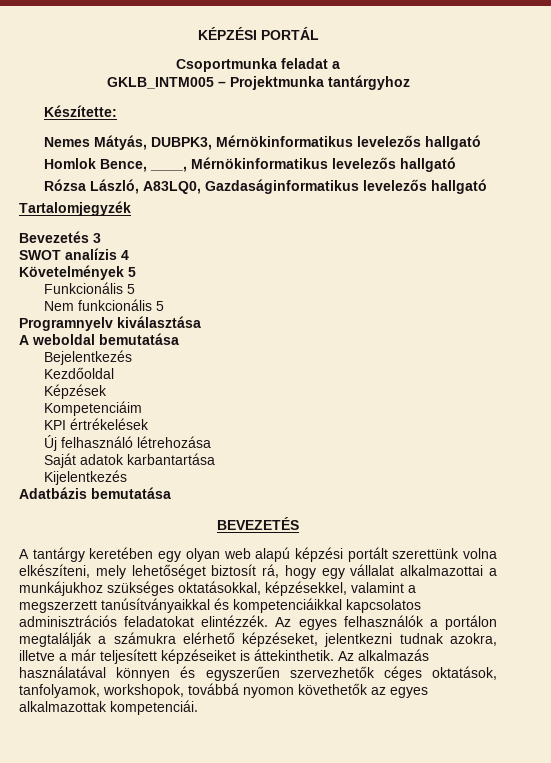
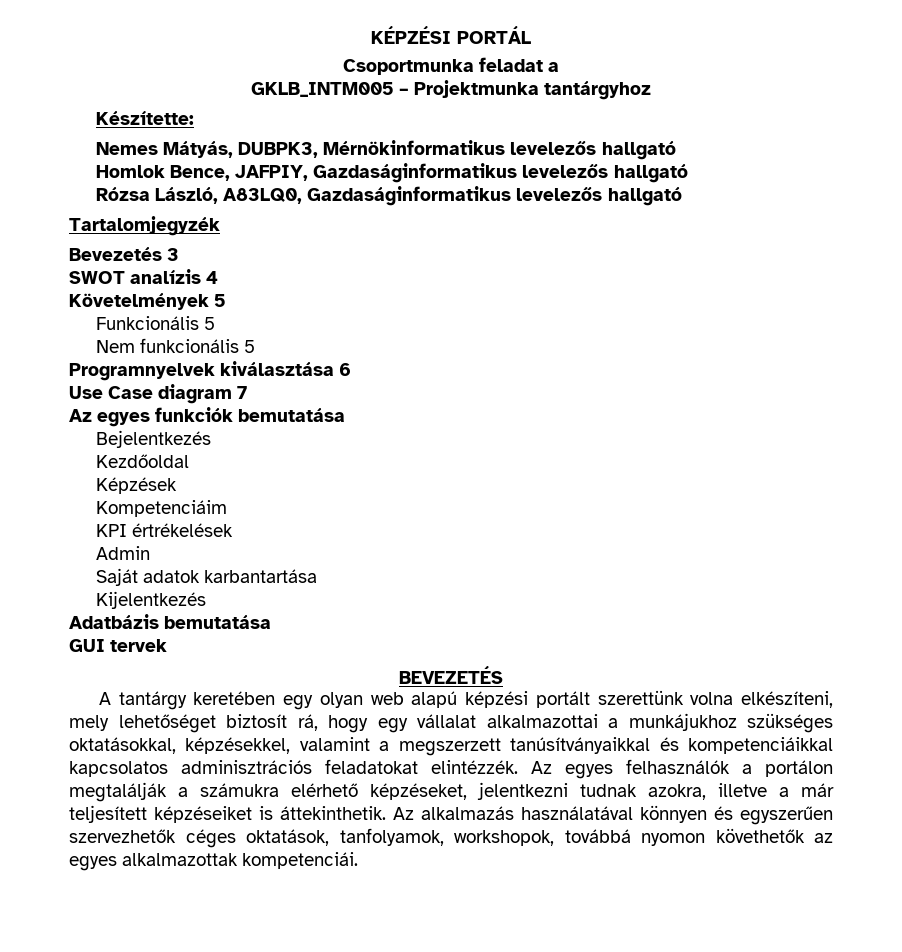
[149,157,328,172] ____, Mérnökinformatikus -> [235,163,518,183] JAFPIY, Gazdaságinformatikus
[19,317,113,331] Programnyelv -> [69,363,215,381] Programnyelvek
[19,334,95,345] // A weboldal -> [339,363,352,376] [69,384,248,404] [69,407,234,427] 6 // Use Case diagram 7 // Az egyes funkciók
[43,435,211,451] Új felhasználó létrehozása -> [95,546,150,560] Admin
(171, 493) none -> [69,639,168,652] // GUI tervek

